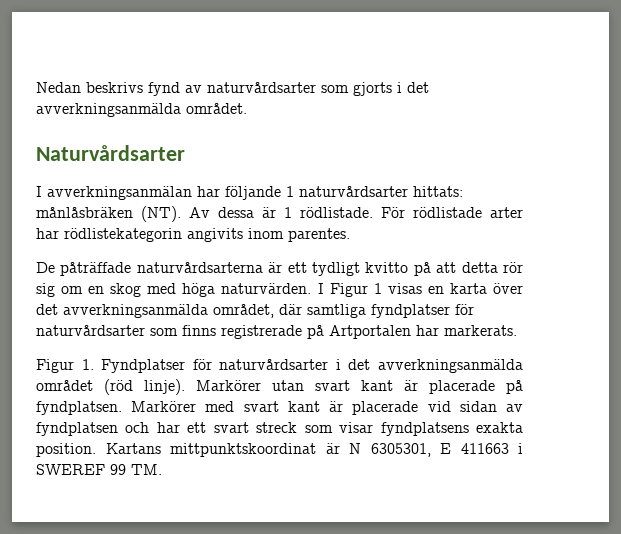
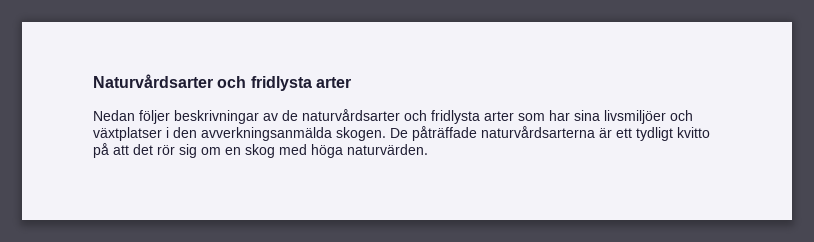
[36,82,429,96] [36,103,247,117] [36,145,185,161] [36,186,463,200] [36,206,523,222] [36,228,350,242] Nedan beskrivs fynd av naturvårdsarter som gjorts i det avverkningsanmälda området. // Naturvårdsarter // I avverkningsanmälan har följande 1 naturvårdsarter hittats: månlåsbräken (NT). Av dessa är 1 rödlistade. För rödlistade arter har rödlistekategorin angivits inom parentes. // -> [93,74,351,91] [93,109,693,124] [93,127,386,141] Naturvårdsarter och fridlysta arter // Nedan följer beskrivningar av de naturvårdsarter och fridlysta arter som har sina livsmiljöer och växtplatser i den avverkningsanmälda skogen.
[461,262,498,273] detta -> [133,144,153,155] det
[317,283,524,297] [36,304,474,318] [36,325,517,339] [36,359,523,373] [36,379,523,395] [36,401,523,415] [36,422,524,436] [36,443,523,457] [36,464,162,475] I Figur 1 visas en karta över det avverkningsanmälda området, där samtliga fyndplatser för naturvårdsarter som finns registrerade på Artportalen har markerats. // Figur 1. Fyndplatser för naturvårdsarter i det avverkningsanmälda området (röd linje). Markörer utan svart kant är placerade på fyndplatsen. Markörer med svart kant är placerade vid sidan av fyndplatsen och har ett svart streck som visar fyndplatsens exakta position. Kartans mittpunktskoordinat är N 6305301, E 411663 i SWEREF 99 TM. -> (428, 149) none

